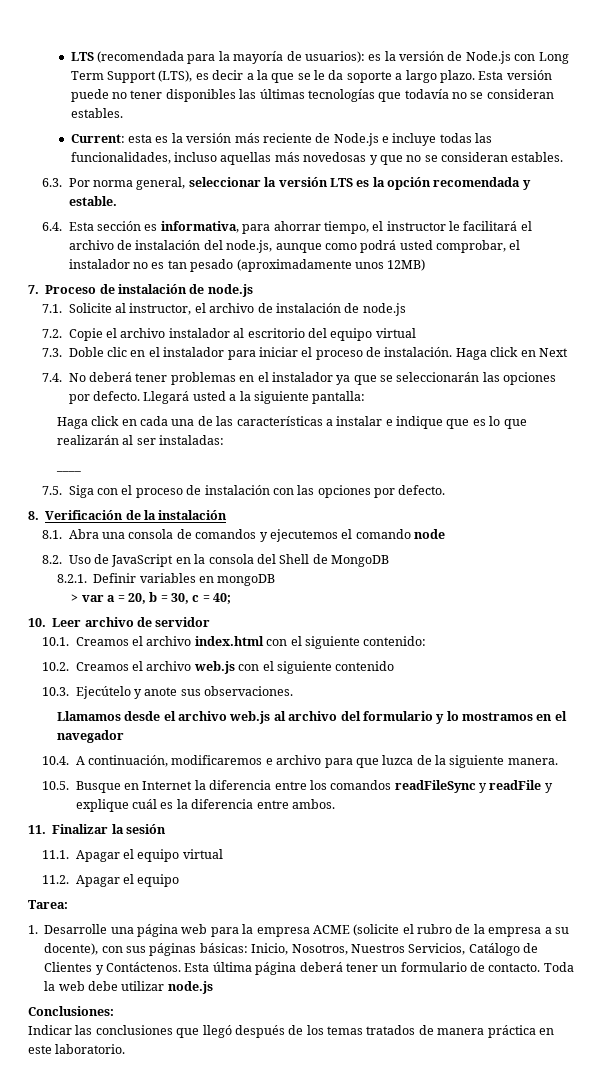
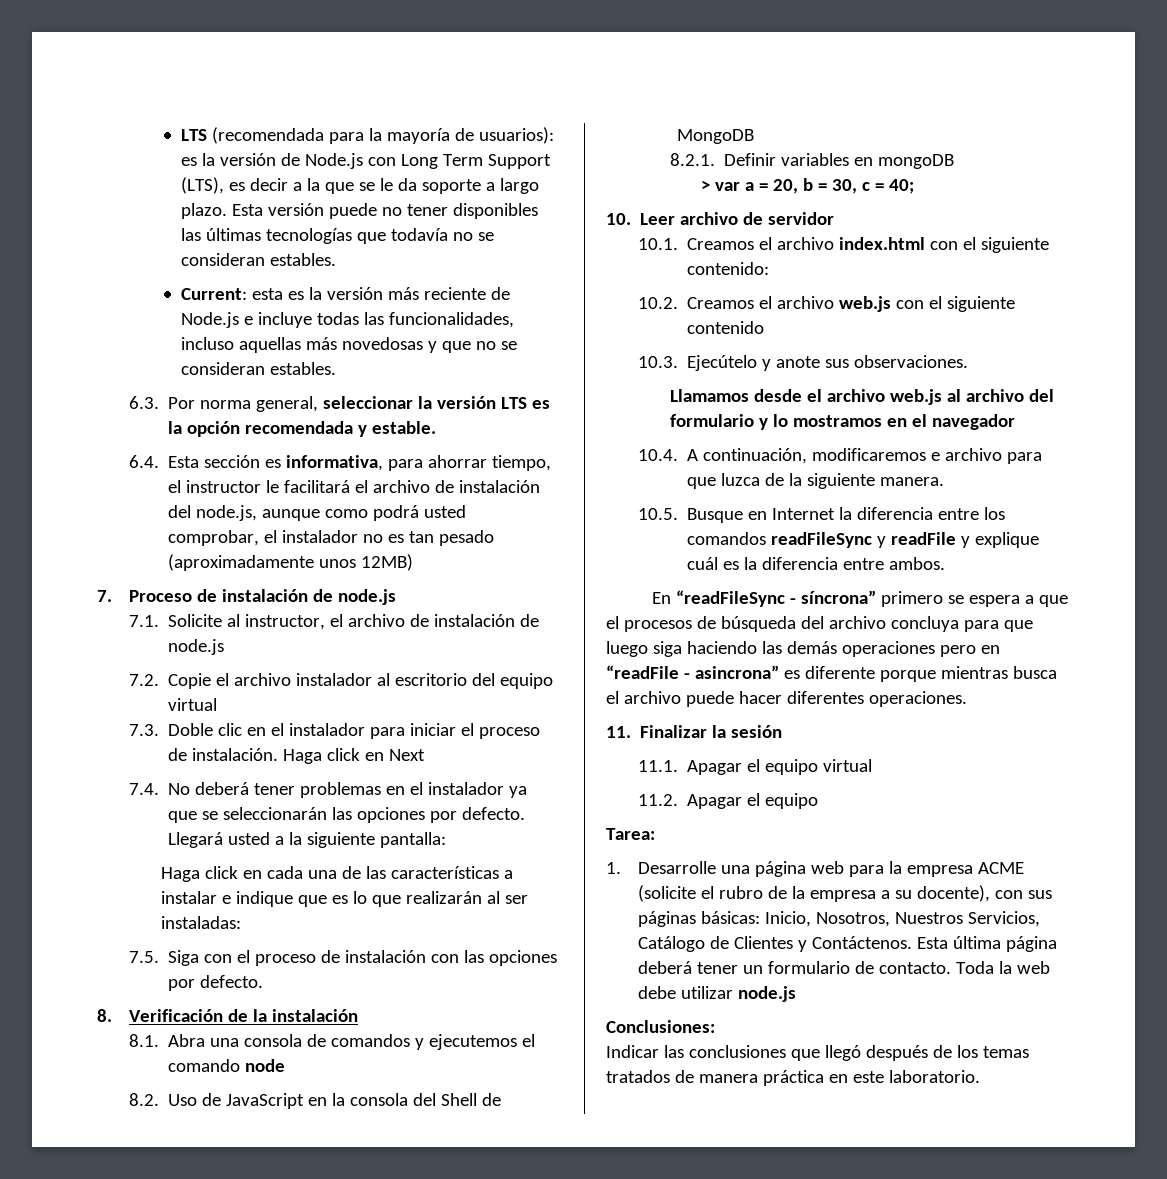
[55,470,81,472] // ____ -> (241, 922) none
(335, 804) none -> [651,590,1068,607] [606,616,1033,632] [606,641,1000,657] [606,665,1057,682] [606,691,967,707] // En “readFileSync - síncrona” primero se espera a que el procesos de búsqueda del archivo concluya para que luego siga haciendo las demás operaciones pero en “readFile - asincrona” es diferente porque mientras busca el archivo puede hacer diferentes operaciones.

